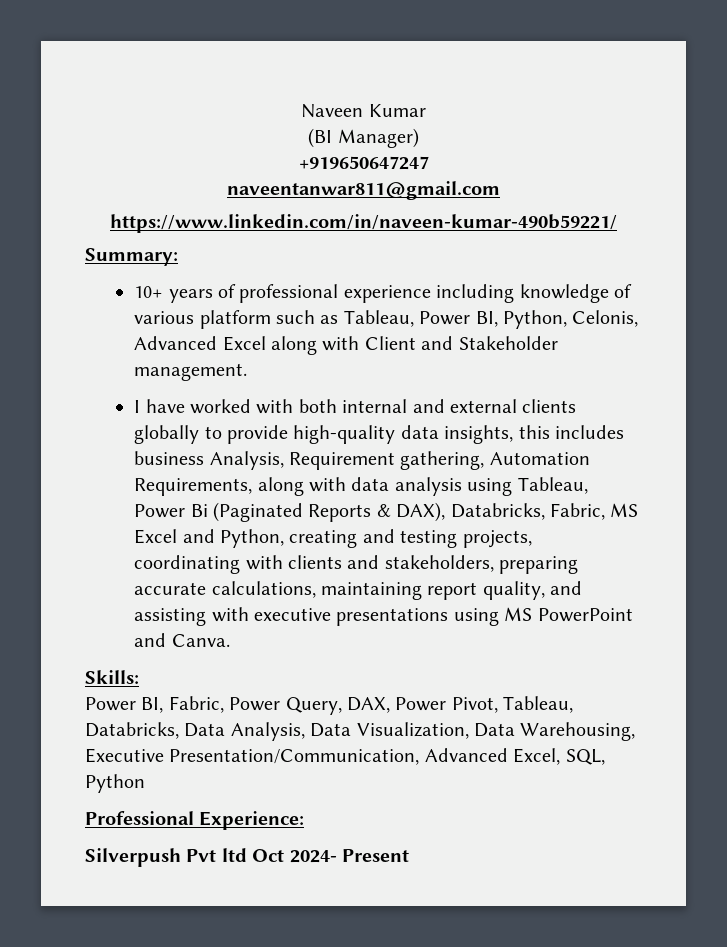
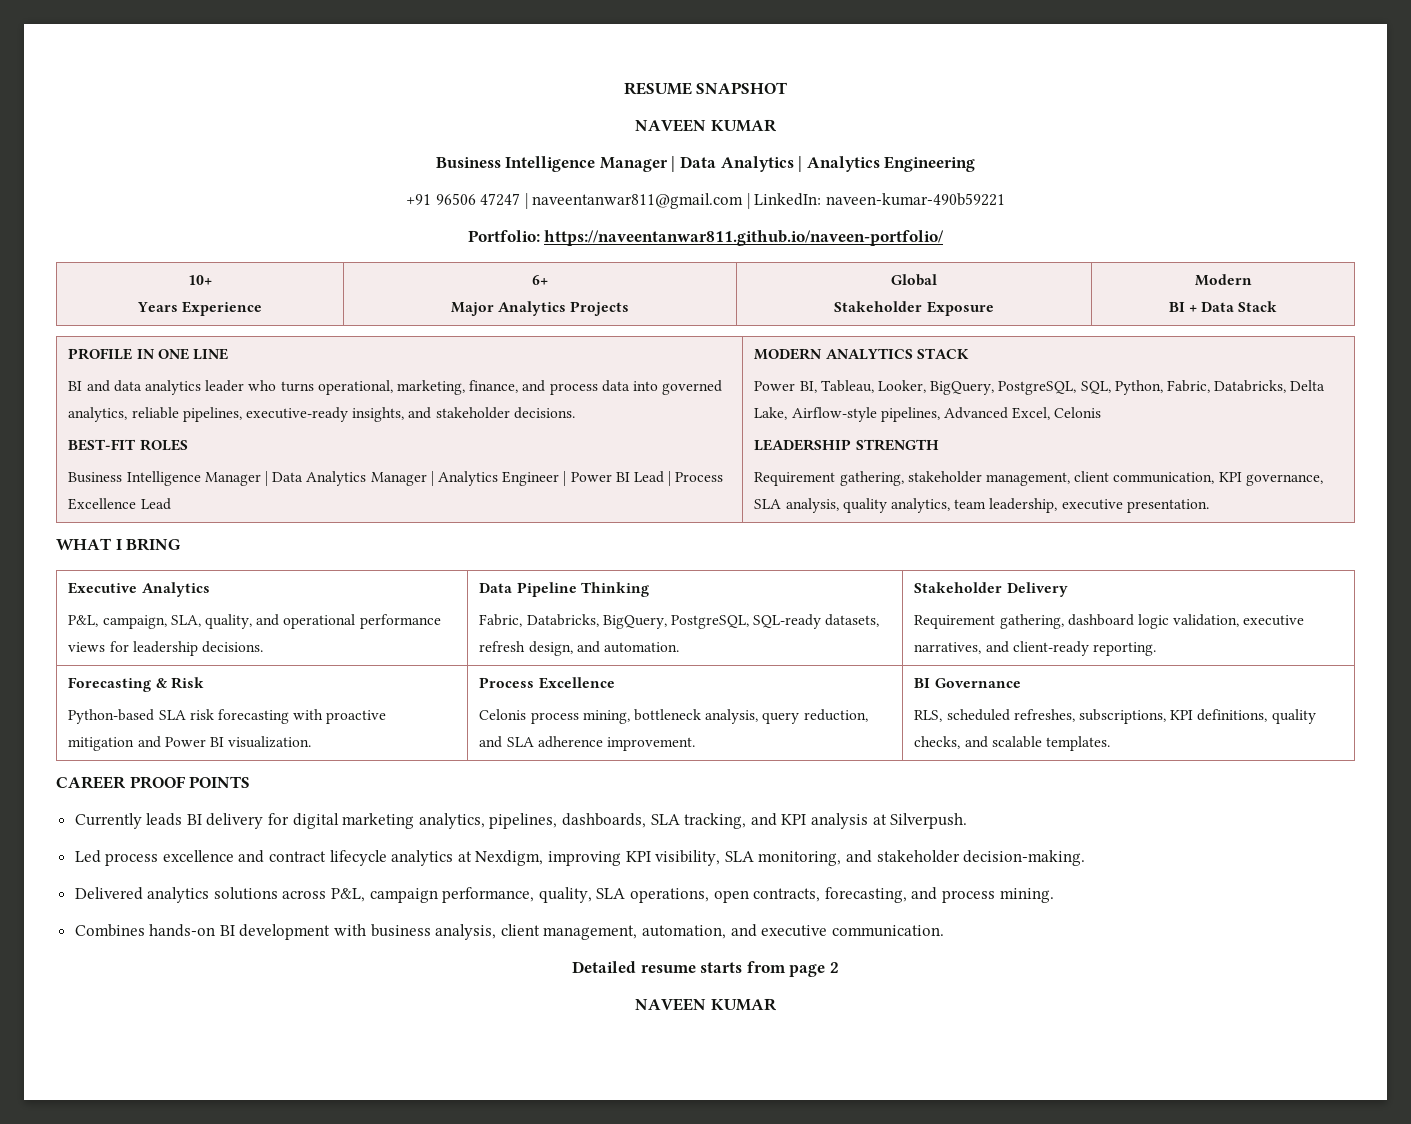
[301,104,426,118] [308,128,419,148] [298,156,429,170] [227,181,500,200] [110,214,617,233] [85,248,178,266] [134,284,633,303] [134,310,639,329] [134,336,558,355] [134,363,248,381] [134,399,577,414] [134,425,625,444] [134,451,590,470] [134,477,588,496] [134,502,639,522] [134,529,532,548] [134,555,579,574] [134,581,583,600] [134,607,633,626] [134,633,230,647] [85,670,139,684] [85,696,574,715] [85,722,636,741] [85,748,605,765] [85,774,145,793] [85,811,305,830] [85,848,409,867] Naveen Kumar // (BI Manager) // +919650647247 // naveentanwar811@gmail.com // https://www.linkedin.com/in/naveen-kumar-490b59221/ // Summary: // 10+ years of professional experience including knowledge of various platform such as Tableau, Power BI, Python, Celonis, Advanced Excel along with Client and Stakeholder management. // I have worked with both internal and external clients globally to provide high-quality data insights, this includes business Analysis, Requirement gathering, Automation Requirements, along with data analysis using Tableau, Power Bi (Paginated Reports & DAX), Databricks, Fabric, MS Excel and Python, creating and testing projects, coordinating with clients and stakeholders, preparing accurate calculations, maintaining report quality, and assisting with executive presentations using MS PowerPoint and Canva. // Skills: // Power BI, Fabric, Power Query, DAX, Power Pivot, Tableau, Databricks, Data Analysis, Data Visualization, Data Warehousing, Executive Presentation/Communication, Advanced Excel, SQL, Python // Professional Experience: // Silverpush Pvt ltd Oct 2024- Present -> [623,82,788,95] [635,119,777,132] [435,156,976,172] [405,193,1006,209] [467,230,945,246] [188,275,212,285] [136,301,263,316] [532,275,548,285] [450,301,630,316] [891,274,937,286] [834,301,994,316] [1194,274,1252,286] [1168,301,1278,312] [68,348,229,360] [68,380,723,395] [68,407,575,422] [68,439,188,451] [68,471,724,486] [68,498,171,510] [754,348,969,360] [754,380,1326,395] [754,407,1102,422] [754,439,939,451] [754,471,1323,486] [754,498,1209,513] [56,538,181,551] [68,582,210,597] [68,614,441,629] [68,641,264,656] [479,582,649,597] [479,614,880,629] [479,641,680,656] [914,582,1068,597] [914,614,1305,629] [914,641,1157,656] [68,677,204,692] [68,709,387,724] [68,736,312,751] [479,677,615,689] [479,709,868,724] [479,736,696,751] [914,678,1021,688] [914,709,1316,724] [914,736,1111,751] [56,776,251,789] [74,813,968,829] [74,850,1086,866] [74,887,1054,903] [74,924,944,940] [572,961,839,977] [635,998,777,1011] RESUME SNAPSHOT // NAVEEN KUMAR // Business Intelligence Manager | Data Analytics | Analytics Engineering // +91 96506 47247 | naveentanwar811@gmail.com | LinkedIn: naveen-kumar-490b59221 // Portfolio: https://naveentanwar811.github.io/naveen-portfolio/ // 10+ // Years Experience | 6+ // Major Analytics Projects | Global // Stakeholder Exposure | Modern // BI + Data Stack // PROFILE IN ONE LINE // BI and data analytics leader who turns operational, marketing, finance, and process data into governed analytics, reliable pipelines, executive-ready insights, and stakeholder decisions. // BEST-FIT ROLES // Business Intelligence Manager | Data Analytics Manager | Analytics Engineer | Power BI Lead | Process Excellence Lead | MODERN ANALYTICS STACK // Power BI, Tableau, Looker, BigQuery, PostgreSQL, SQL, Python, Fabric, Databricks, Delta Lake, Airflow-style pipelines, Advanced Excel, Celonis // LEADERSHIP STRENGTH // Requirement gathering, stakeholder management, client communication, KPI governance, SLA analysis, quality analytics, team leadership, executive presentation. // WHAT I BRING // Executive Analytics // P&L, campaign, SLA, quality, and operational performance views for leadership decisions. | Data Pipeline Thinking // Fabric, Databricks, BigQuery, PostgreSQL, SQL-ready datasets, refresh design, and automation. | Stakeholder Delivery // Requirement gathering, dashboard logic validation, executive narratives, and client-ready reporting. // Forecasting & Risk // Python-based SLA risk forecasting with proactive mitigation and Power BI visualization. | Process Excellence // Celonis process mining, bottleneck analysis, query reduction, and SLA adherence improvement. | BI Governance // RLS, scheduled refreshes, subscriptions, KPI definitions, quality checks, and scalable templates. // CAREER PROOF POINTS // Currently leads BI delivery for digital marketing analytics, pipelines, dashboards, SLA tracking, and KPI analysis at Silverpush. // Led process excellence and contract lifecycle analytics at Nexdigm, improving KPI visibility, SLA monitoring, and stakeholder decision-making. // Delivered analytics solutions across P&L, campaign performance, quality, SLA operations, open contracts, forecasting, and process mining. // Combines hands-on BI development with business analysis, client management, automation, and executive communication. // Detailed resume starts from page 2 // NAVEEN KUMAR

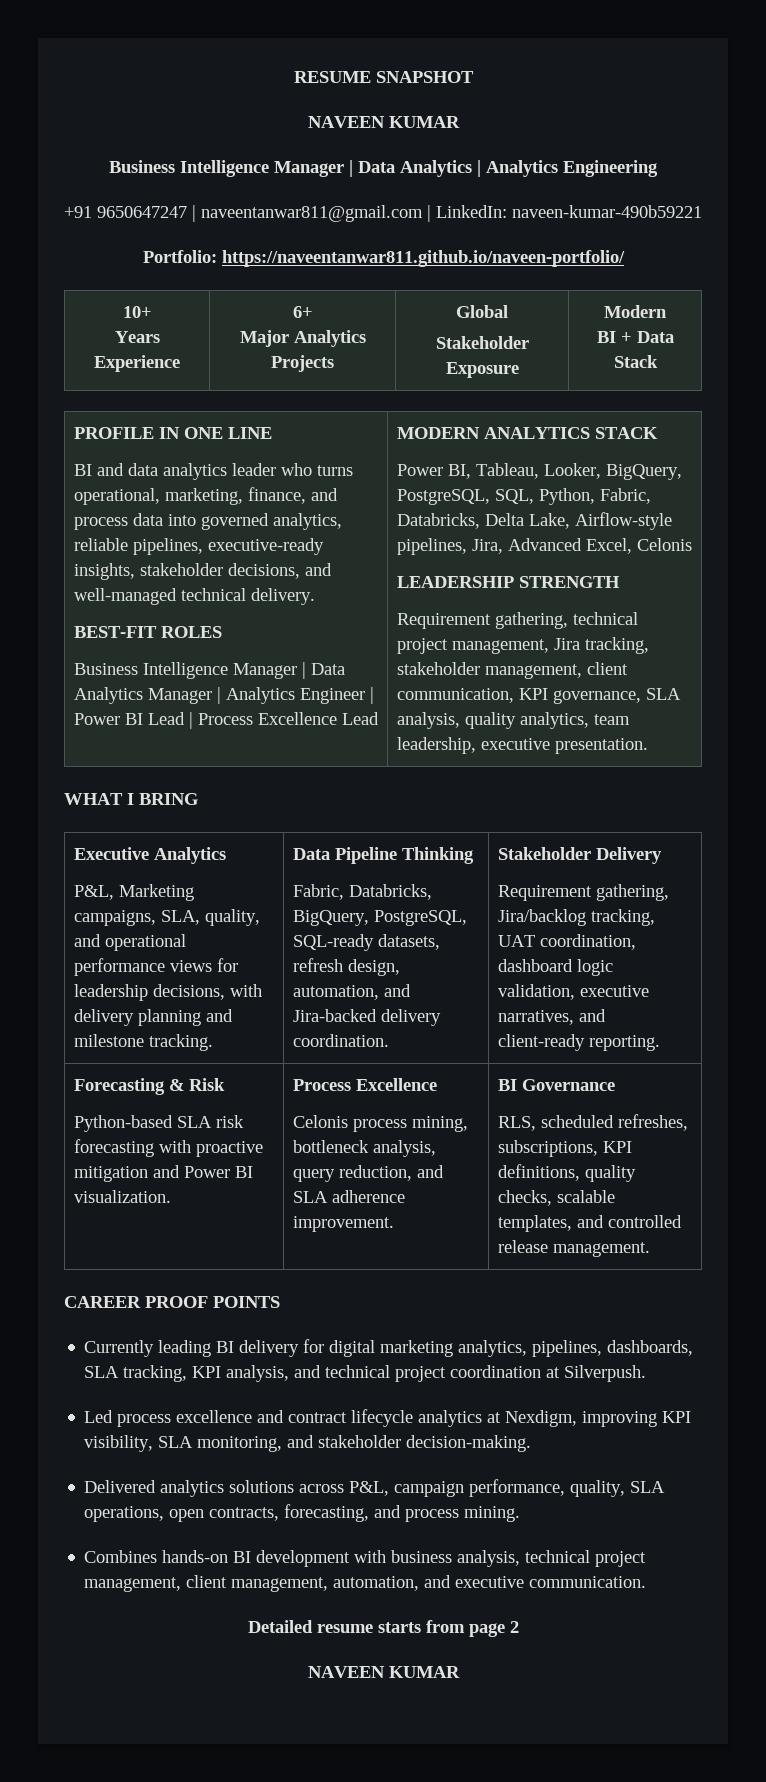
[435,193,521,206] 96506 47247 -> [97,206,187,218] 9650647247
[408,407,575,419] and stakeholder decisions. -> [139,563,332,579] [73,588,315,605] stakeholder decisions, and well-managed technical delivery.
(940, 414) none -> [471,539,503,554] Jira,
(904, 478) none -> [572,612,638,625] [396,637,649,654] technical project management, Jira tracking,
[102,615,167,629] campaign, -> [118,884,194,901] [73,910,156,926] Marketing campaigns,
[202,641,264,653] decisions. -> [152,984,262,1000] [73,1009,233,1026] [73,1034,213,1051] decisions, with delivery planning and milestone tracking.
[576,641,680,653] and automation. -> [292,984,411,1000] [292,1009,441,1026] [292,1034,389,1047] automation, and Jira-backed delivery coordination.
(1064, 621) none -> [497,909,655,926] [497,934,636,950] Jira/backlog tracking, UAT coordination,
[964,736,1111,751] and scalable templates. -> [556,1190,615,1203] [497,1215,682,1232] [497,1240,650,1257] scalable templates, and controlled release management.
[146,813,183,826] leads -> [158,1340,212,1357] leading
[750,813,868,829] and KPI analysis -> [192,1365,542,1382] KPI analysis, and technical project coordination
(497, 932) none -> [525,1550,647,1567] [84,1577,182,1592] technical project management,

